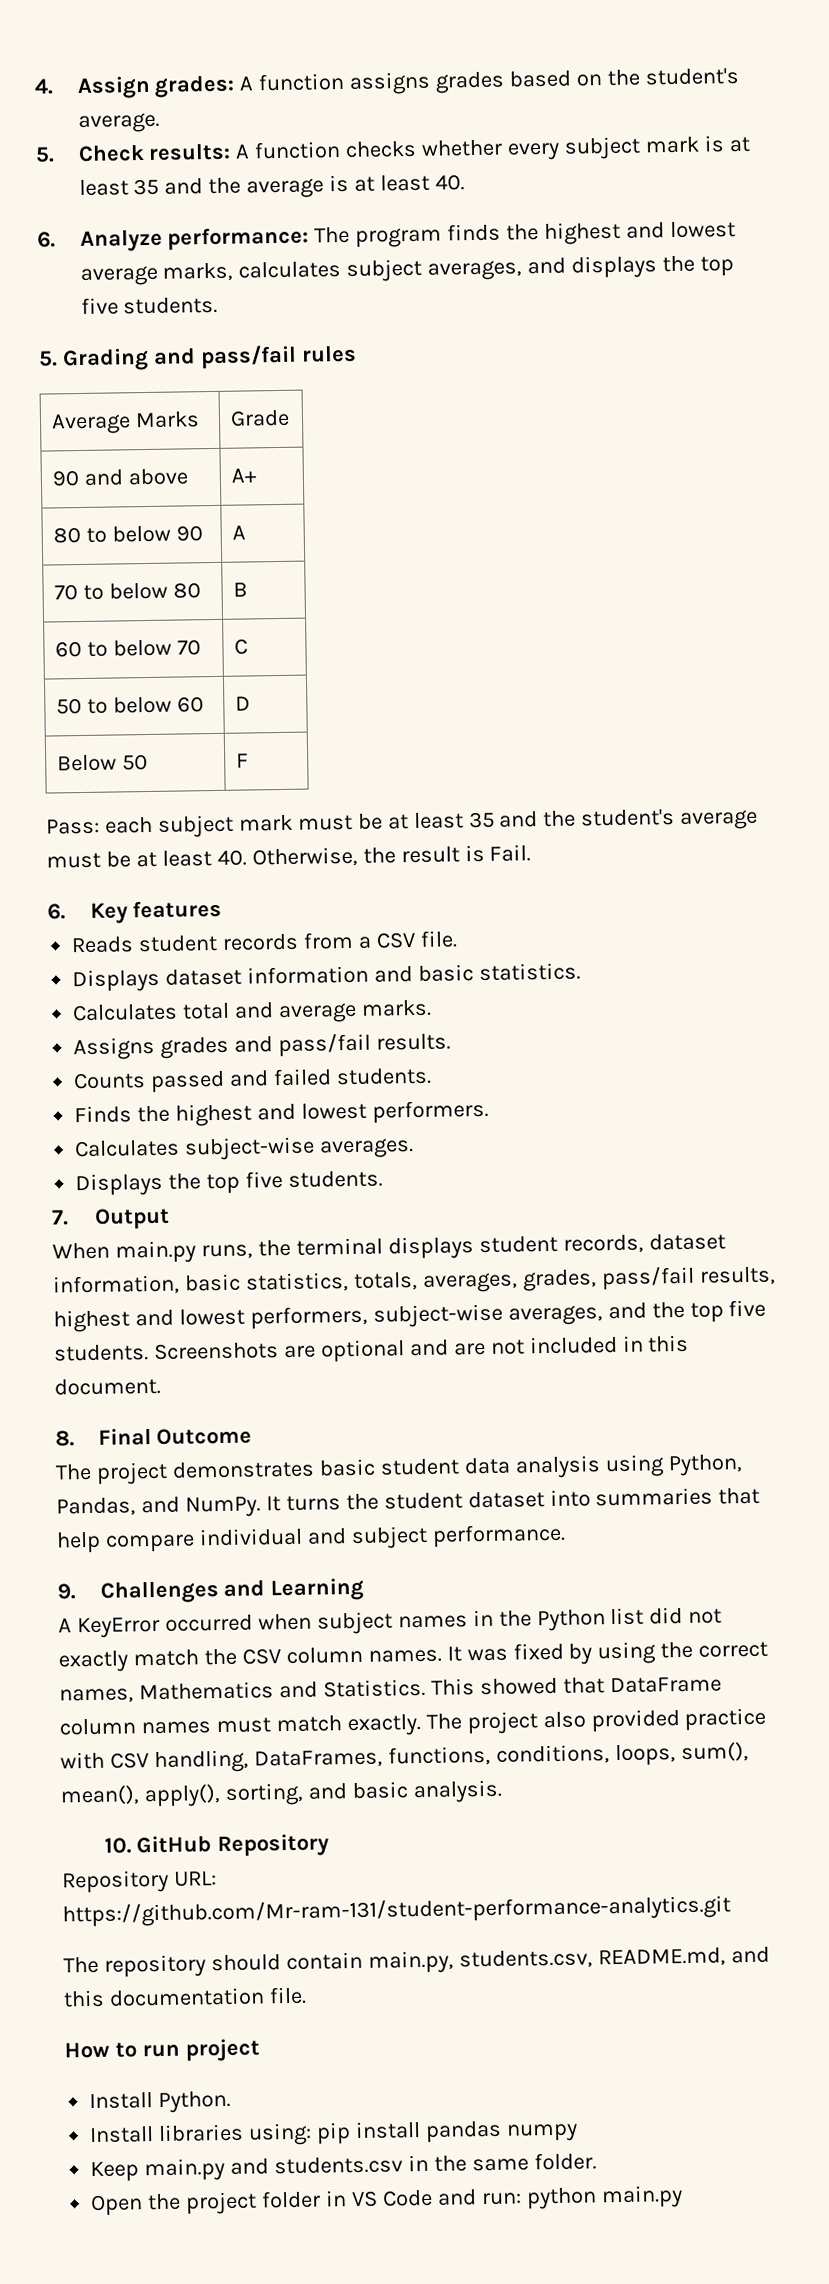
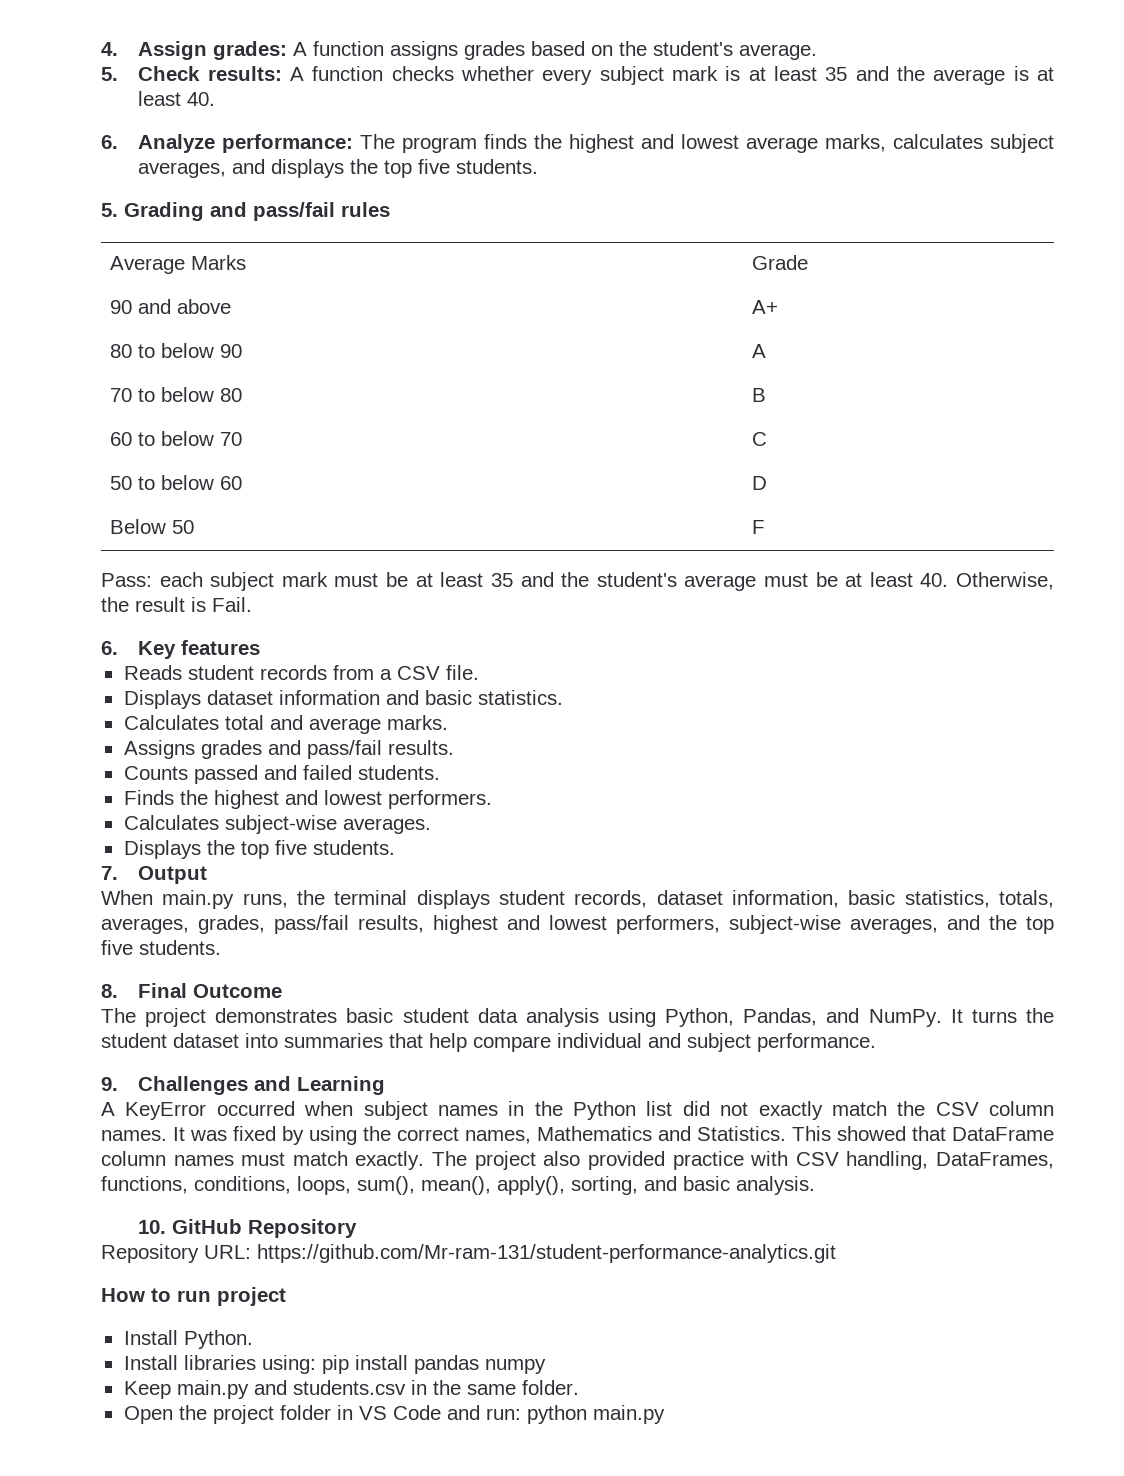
[153,1334,690,1363] [54,1377,161,1396] Screenshots are optional and are not included in this document. -> (221, 947) none
[63,1946,770,1978] [63,1986,307,2008] // The repository should contain main.py, students.csv, README.md, and this documentation file. -> (836, 1253) none

